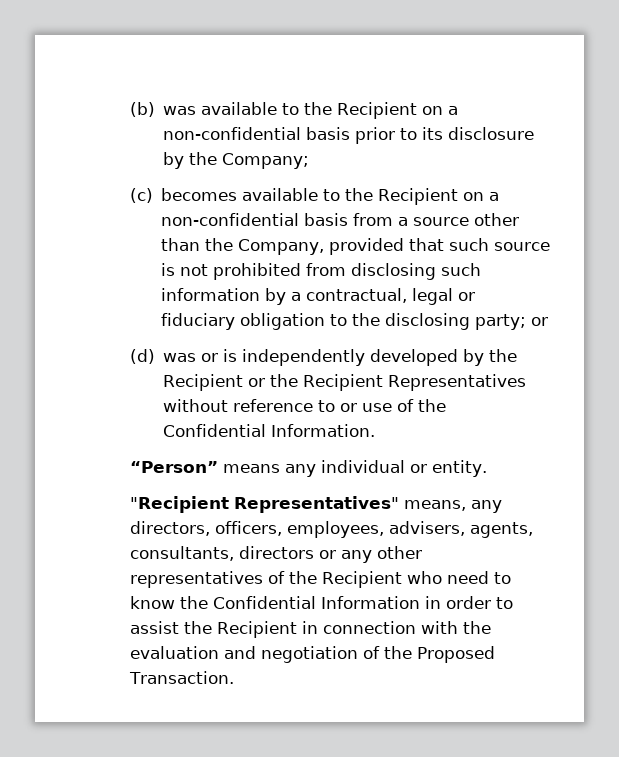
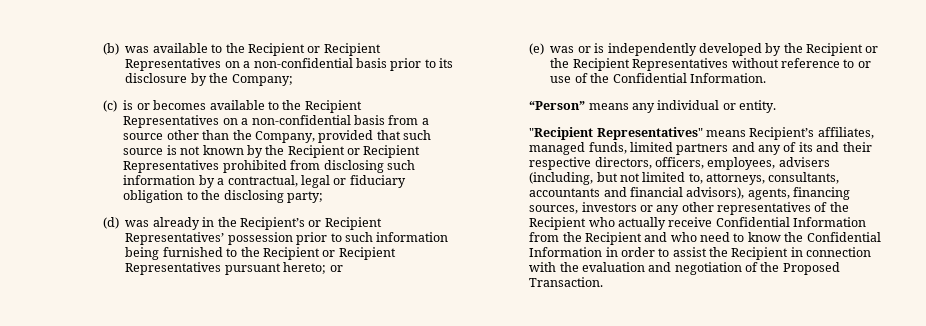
(417, 110) none -> [307,43,381,56] [125,58,222,71] or Recipient Representatives
(153, 195) none -> [123,100,150,110] is or
(458, 196) none -> [123,115,220,128] Representatives
(208, 270) none -> [202,145,421,158] [123,160,220,173] known by the Recipient or Recipient Representatives
(526, 322) none -> [103,217,382,230] [125,232,449,245] [125,247,396,260] [125,262,327,275] // (d) was already in the Recipient’s or Recipient Representatives’ possession prior to such information being furnished to the Recipient or Recipient Representatives pursuant hereto;
[129,349,155,364] (d) -> [529,43,545,55] (e)
[403,500,502,513] [129,521,533,538] [129,546,314,561] means, any directors, officers, employees, advisers, agents, consultants, directors -> [705,127,874,140] [529,142,872,155] [529,157,830,170] [529,172,840,185] [529,187,851,200] [529,202,637,214] means Recipient’s affiliates, managed funds, limited partners and any of its and their respective directors, officers, employees, advisers (including, but not limited to, attorneys, consultants, accountants and financial advisors), agents, financing sources, investors
(442, 577) none -> [617,217,867,230] [529,232,697,245] actually receive Confidential Information from the Recipient and who

